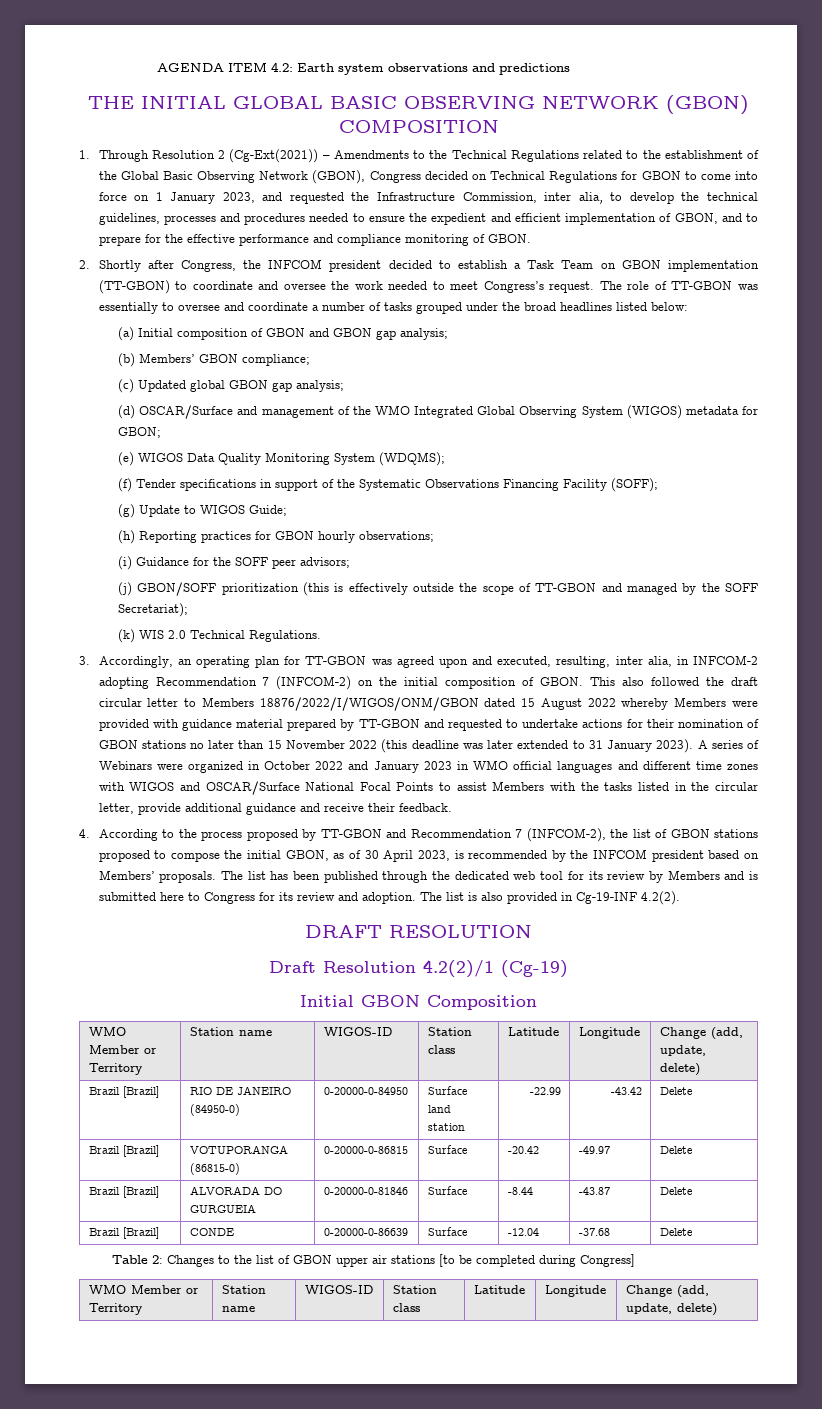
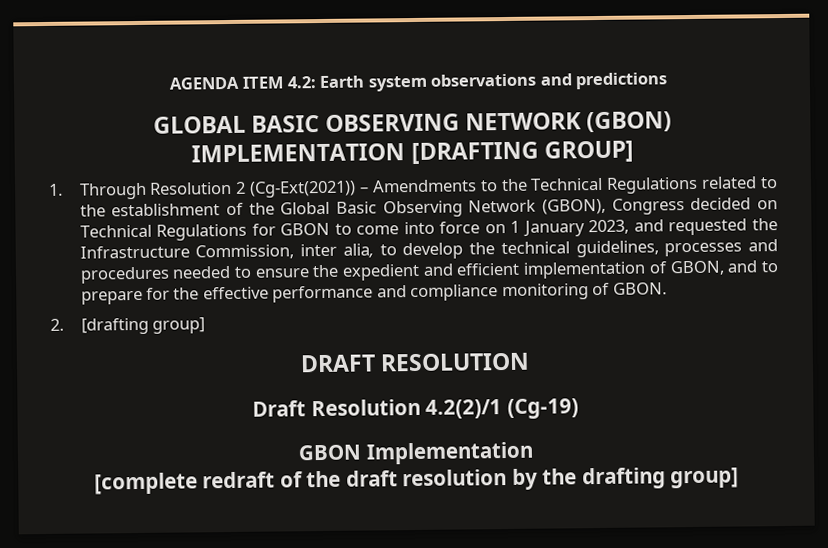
[88,96,226,109] THE INITIAL -> (669, 81) none
[338,120,499,133] COMPOSITION -> [191,140,634,165] IMPLEMENTATION [DRAFTING GROUP]
[98,259,760,272] [98,280,758,294] [98,302,688,314] [118,327,449,341] [118,353,311,367] [118,379,345,393] [118,405,758,419] [118,427,162,438] [118,452,446,466] [118,478,659,492] [118,504,288,518] [118,530,435,544] [118,556,351,570] [118,582,759,596] [118,603,189,617] [118,629,322,643] [79,655,758,668] [98,676,759,690] [98,697,758,711] [98,719,759,731] [98,739,759,753] [98,760,758,773] [98,781,758,795] [98,803,452,815] [79,828,758,842] [98,849,759,862] [98,870,758,883] [98,891,680,905] Shortly after Congress, the INFCOM president decided to establish a Task Team on GBON implementation (TT-GBON) to coordinate and oversee the work needed to meet Congress’s request. The role of TT-GBON was essentially to oversee and coordinate a number of tasks grouped under the broad headlines listed below: // (a) Initial composition of GBON and GBON gap analysis; // (b) Members’ GBON compliance; // (c) Updated global GBON gap analysis; // (d) OSCAR/Surface and management of the WMO Integrated Global Observing System (WIGOS) metadata for GBON; // (e) WIGOS Data Quality Monitoring System (WDQMS); // (f) Tender specifications in support of the Systematic Observations Financing Facility (SOFF); // (g) Update to WIGOS Guide; // (h) Reporting practices for GBON hourly observations; // (i) Guidance for the SOFF peer advisors; // (j) GBON/SOFF prioritization (this is effectively outside the scope of TT-GBON and managed by the SOFF Secretariat); // (k) WIS 2.0 Technical Regulations. // 3. Accordingly, an operating plan for TT-GBON was agreed upon and executed, resulting, inter alia, in INFCOM-2 adopting Recommendation 7 (INFCOM-2) on the initial composition of GBON. This also followed the draft circular letter to Members 18876/2022/I/WIGOS/ONM/GBON dated 15 August 2022 whereby Members were provided with guidance material prepared by TT-GBON and requested to undertake actions for their nomination of GBON stations no later than 15 November 2022 (this deadline was later extended to 31 January 2023). A series of Webinars were organized in October 2022 and January 2023 in WMO official languages and different time zones with WIGOS and OSCAR/Surface National Focal Points to assist Members with the tasks listed in the circular letter, provide additional guidance and receive their feedback. // 4. According to the process proposed by TT-GBON and Recommendation 7 (INFCOM-2), the list of GBON stations proposed to compose the initial GBON, as of 30 April 2023, is recommended by the INFCOM president based on Members’ proposals. The list has been published through the dedicated web tool for its review by Members and is submitted here to Congress for its review and adoption. The list is also provided in Cg-19-INF 4.2(2). -> [80,317,205,335] [drafting group]
[300,995,537,1010] [88,1027,126,1037] [88,1045,157,1054] [88,1063,143,1075] [189,1027,272,1036] [323,1027,392,1037] [427,1027,472,1036] [427,1045,455,1054] [507,1027,559,1036] [578,1027,640,1039] [659,1027,743,1039] [659,1045,706,1056] [659,1063,700,1076] [88,1086,159,1098] [189,1086,291,1095] [189,1104,240,1116] [323,1087,408,1095] [427,1086,467,1095] [427,1105,451,1113] [427,1123,465,1131] [529,1087,561,1095] [610,1087,642,1095] [659,1087,692,1095] [88,1145,159,1157] [189,1145,288,1154] [189,1163,240,1175] [323,1146,408,1154] [427,1145,467,1154] [507,1146,539,1154] [578,1146,610,1154] [659,1146,692,1154] [88,1186,159,1198] [189,1186,282,1195] [189,1204,256,1213] [323,1187,408,1195] [427,1186,467,1195] [507,1187,533,1195] [578,1187,610,1195] [659,1187,692,1195] [88,1227,159,1239] [189,1228,234,1236] [323,1228,408,1236] [427,1227,467,1236] [507,1228,539,1236] [578,1228,610,1236] [659,1228,692,1236] [111,1254,635,1267] [88,1285,199,1295] [88,1303,143,1315] [221,1285,266,1294] [221,1306,255,1312] [304,1285,373,1295] [392,1285,437,1294] [392,1303,420,1312] [473,1285,525,1294] [544,1285,606,1297] [625,1285,709,1297] [625,1303,717,1316] Initial GBON Composition // WMO Member or Territory | Station name | WIGOS-ID | Station class | Latitude | Longitude | Change (add, update, delete) // Brazil [Brazil] | RIO DE JANEIRO (84950-0) | 0-20000-0-84950 | Surface land station | -22.99 | -43.42 | Delete // Brazil [Brazil] | VOTUPORANGA (86815-0) | 0-20000-0-86815 | Surface | -20.42 | -49.97 | Delete // Brazil [Brazil] | ALVORADA DO GURGUEIA | 0-20000-0-81846 | Surface | -8.44 | -43.87 | Delete // Brazil [Brazil] | CONDE | 0-20000-0-86639 | Surface | -12.04 | -37.68 | Delete // Table 2: Changes to the list of GBON upper air stations [to be completed during Congress] // WMO Member or Territory | Station name | WIGOS-ID | Station class | Latitude | Longitude | Change (add, update, delete) -> [298,441,534,465] [93,467,740,495] GBON Implementation // [complete redraft of the draft resolution by the drafting group]

